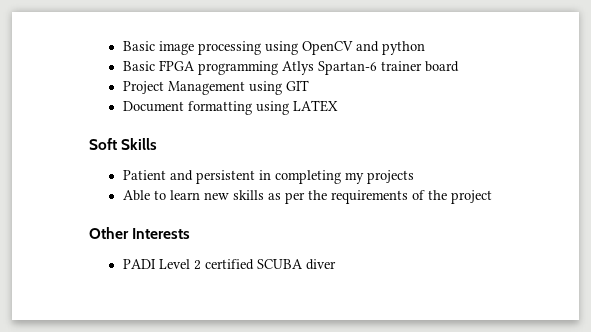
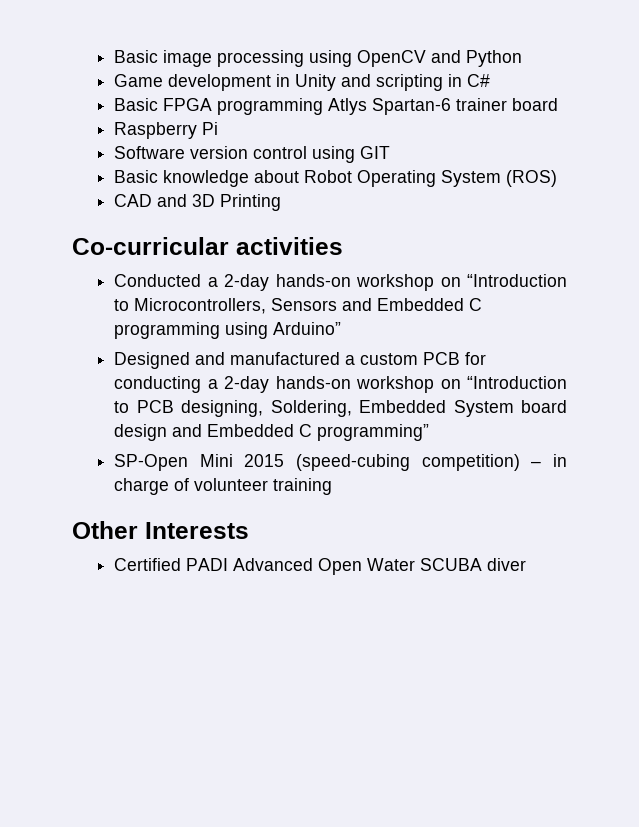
[381,41,425,55] python -> [466,50,523,67] [114,74,491,91] Python // Game development in Unity and scripting in C#
[122,80,309,95] [122,100,338,115] [89,138,158,150] [122,170,414,184] [122,190,492,204] [89,227,191,239] [122,259,254,270] Project Management using GIT // Document formatting using LATEX // Soft Skills // Patient and persistent in completing my projects // Able to learn new skills as per the requirements of the project // Other Interests // PADI Level 2 certified -> [114,122,219,139] [114,146,391,163] [114,170,558,187] [114,194,282,211] [72,237,343,255] [114,274,567,291] [114,298,483,314] [114,322,342,339] [114,352,487,369] [114,376,567,393] [114,400,567,417] [114,424,430,441] [114,454,567,471] [114,478,333,495] [72,521,249,539] [114,558,416,575] Raspberry Pi // Software version control using GIT // Basic knowledge about Robot Operating System (ROS) // CAD and 3D Printing // Co-curricular activities // Conducted a 2-day hands-on workshop on “Introduction to Microcontrollers, Sensors and Embedded C programming using Arduino” // Designed and manufactured a custom PCB for conducting a 2-day hands-on workshop on “Introduction to PCB designing, Soldering, Embedded System board design and Embedded C programming” // SP-Open Mini 2015 (speed-cubing competition) – in charge of volunteer training // Other Interests // Certified PADI Advanced Open Water

